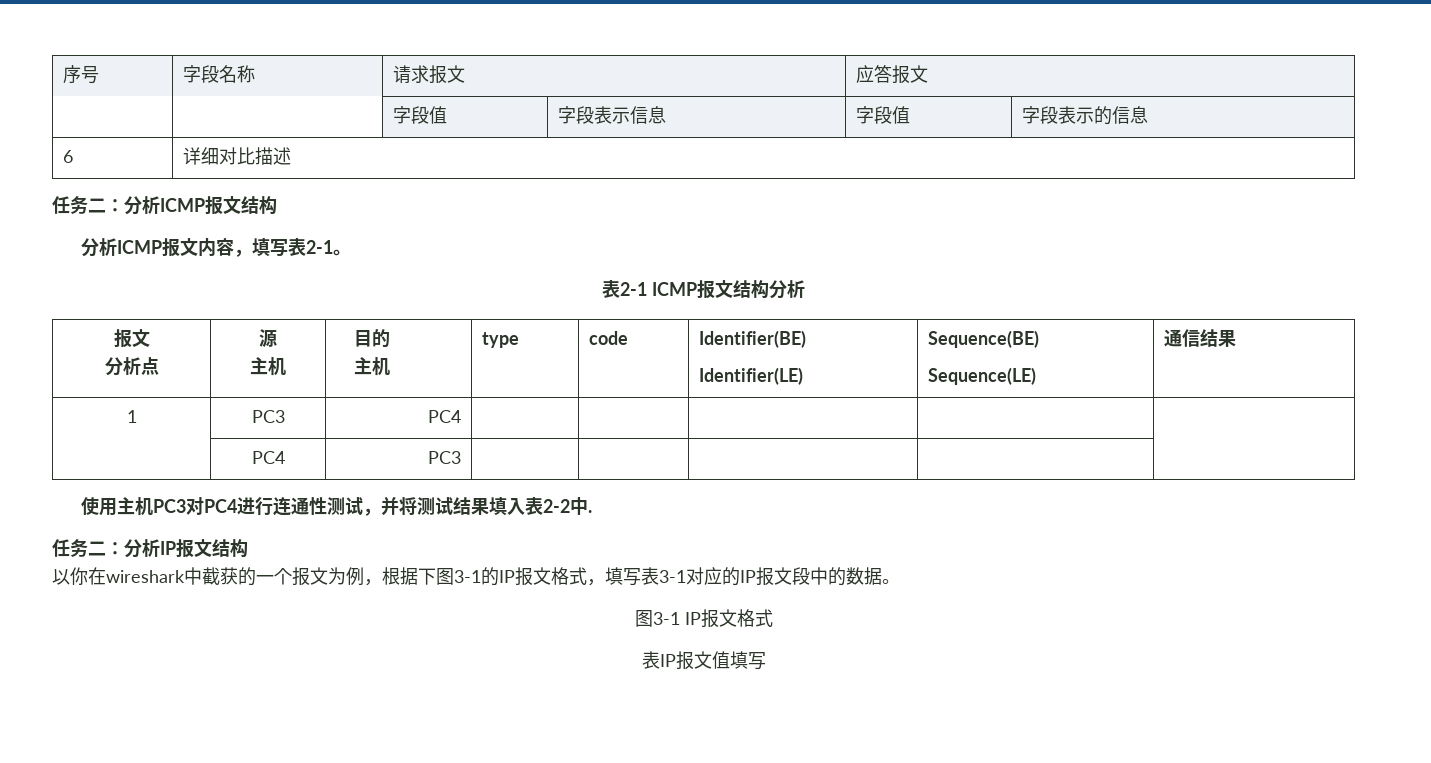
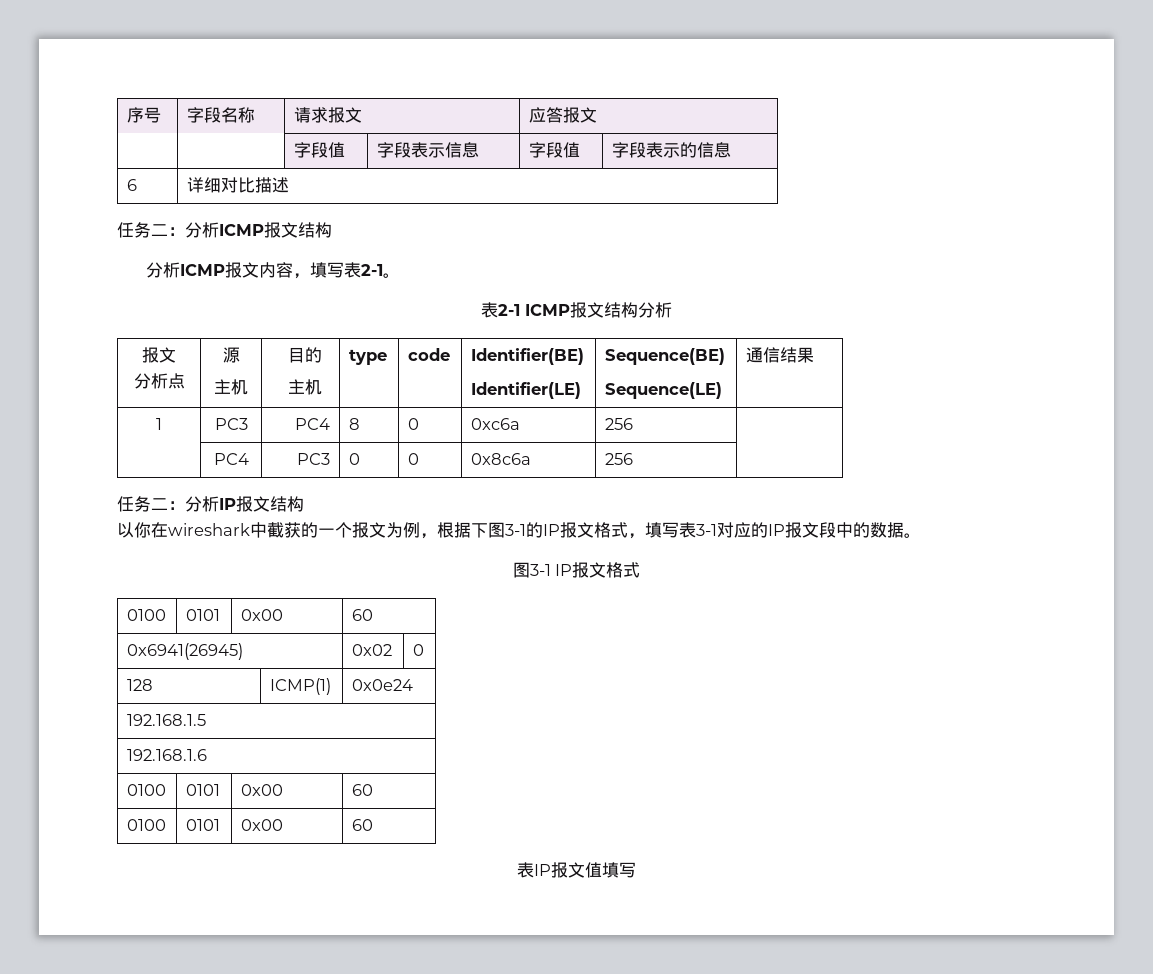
[251,451,285,464] [427,451,461,464] [80,496,592,516] | | | | // | PC4 | PC3 | | | | | // 使用主机PC3对PC4进行连通性测试，并将测试结果填入表2-2中. -> [348,418,360,430] [407,418,419,430] [470,418,520,430] [604,418,633,430] [213,453,249,465] [297,453,331,465] [348,453,360,465] [407,453,419,465] [470,453,531,465] [604,453,633,465] 8 | 0 | 0xc6a | 256 | // | PC4 | PC3 | 0 | 0 | 0x8c6a | 256 |
(773, 618) none -> [126,609,166,621] [185,609,220,621] [240,609,283,621] [351,609,373,621] [126,643,243,660] [351,644,392,656] [412,644,424,656] [126,679,153,691] [269,678,331,695] [351,679,413,691] [126,714,206,726] [126,749,207,761] [126,784,166,796] [185,784,220,796] [240,784,283,796] [351,784,373,796] [126,819,166,831] [185,819,220,831] [240,819,283,831] [351,819,373,831] // 0100 | 0101 | 0x00 | 60 // 0x6941(26945) | 0x02 | 0 // 128 | ICMP(1) | 0x0e24 // 192.168.1.5 // 192.168.1.6 // 0100 | 0101 | 0x00 | 60 // 0100 | 0101 | 0x00 | 60

